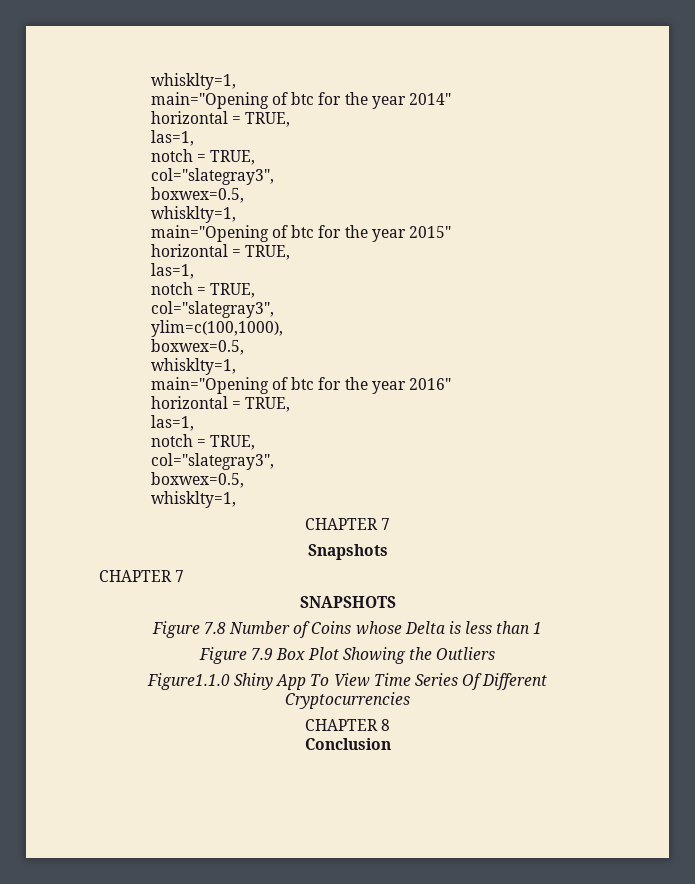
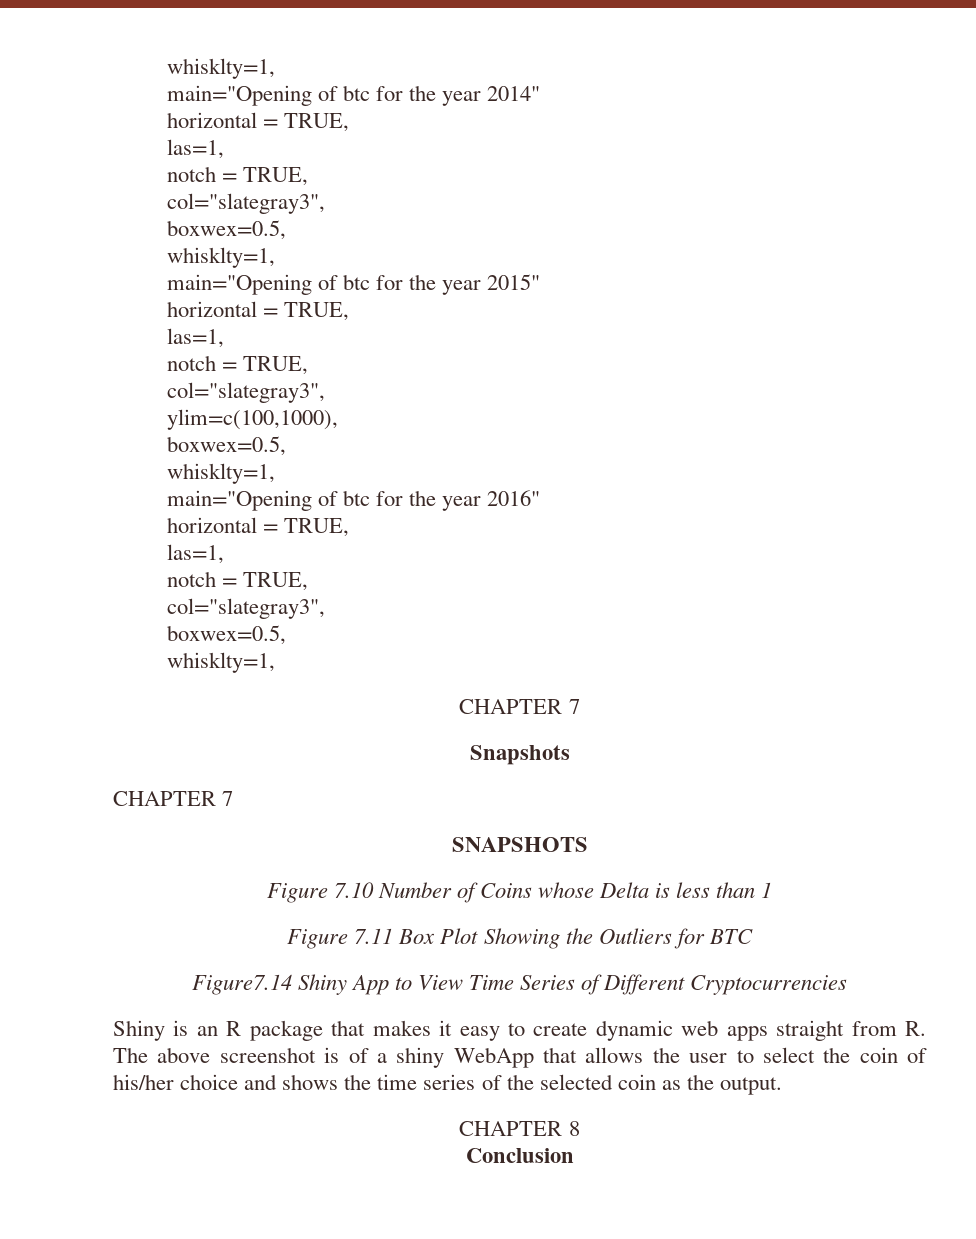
[203,622,226,634] 7.8 -> [333,882,374,898] 7.10
[251,648,274,660] 7.9 -> [354,928,394,944] 7.11
[146,673,230,690] // Figure1.1.0 -> [673,928,753,949] [191,974,292,995] for BTC // Figure7.14
[310,674,330,686] To -> [394,977,412,990] to
[462,673,483,690] Of -> [581,974,603,995] of
(410, 700) none -> [113,1020,926,1041] [113,1047,927,1068] [113,1074,782,1095] // Shiny is an R package that makes it easy to create dynamic web apps straight from R. The above screenshot is of a shiny WebApp that allows the user to select the coin of his/her choice and shows the time series of the selected coin as the output.

